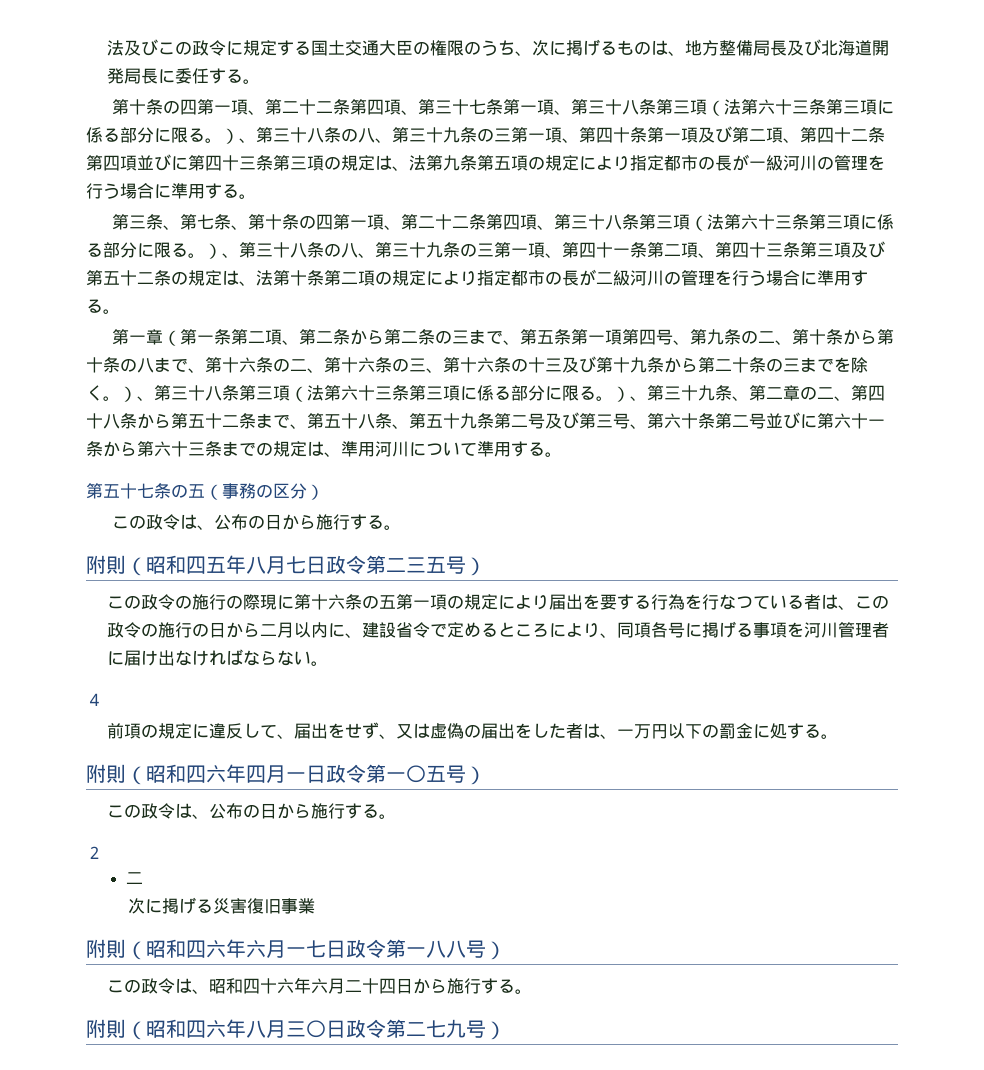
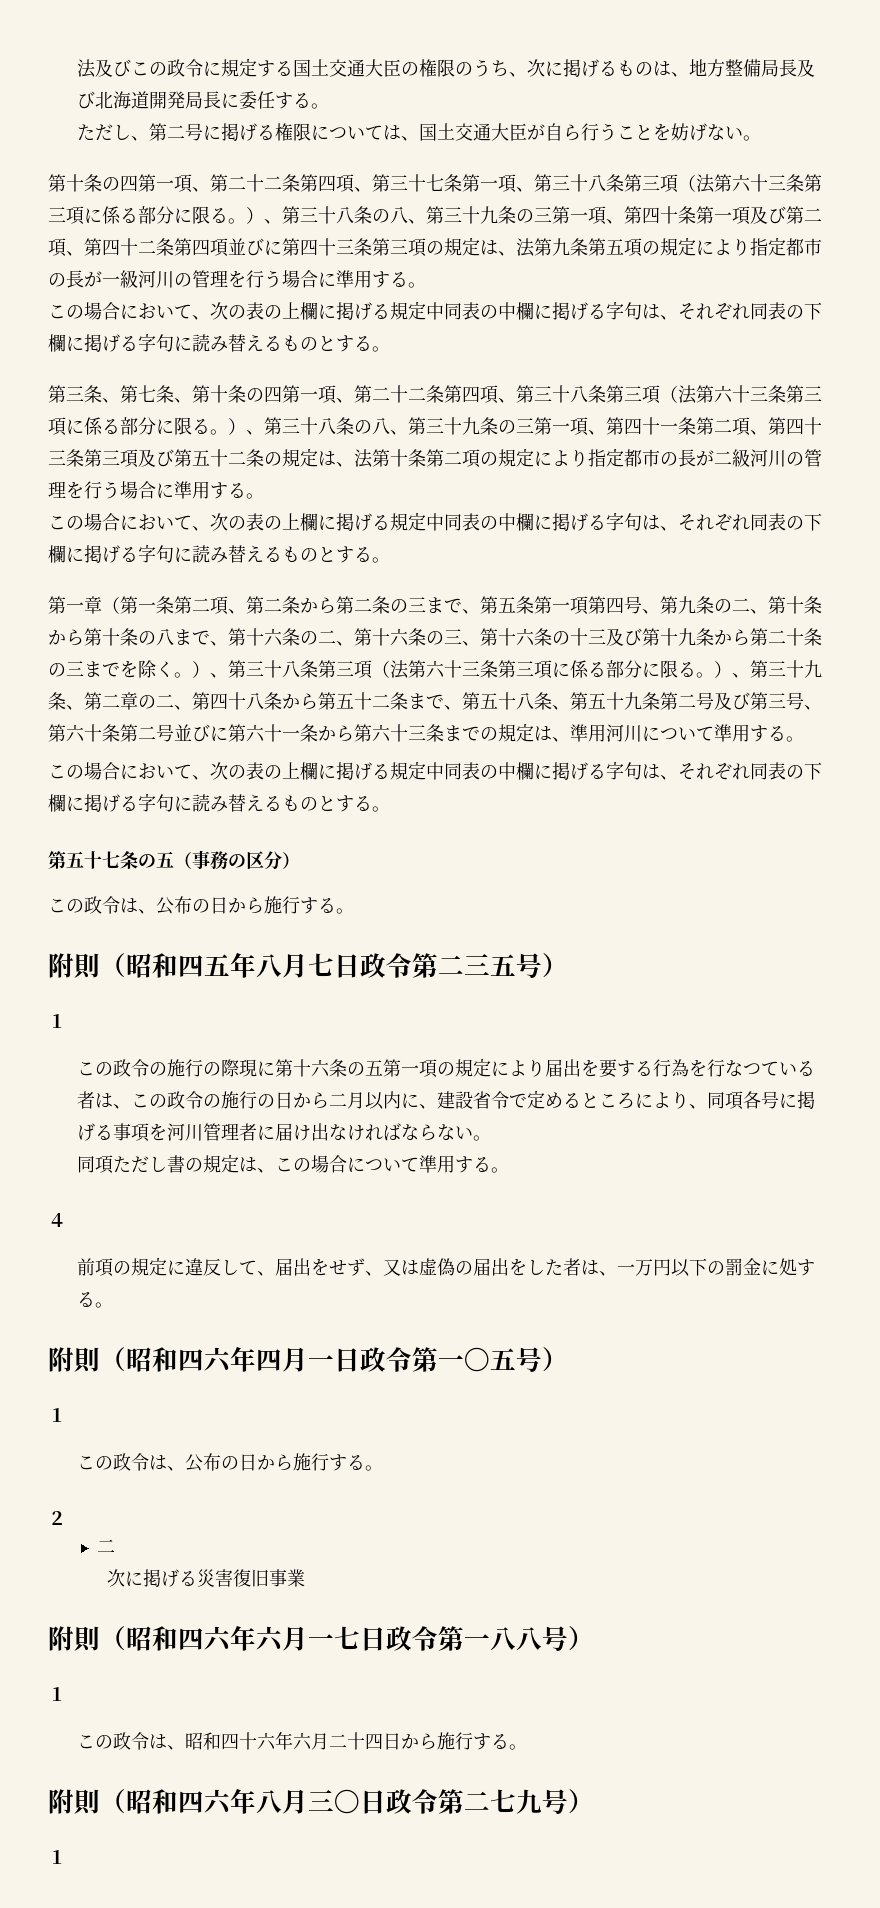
(261, 81) none -> [77,123,762,141] // ただし、第二号に掲げる権限については、国土交通大臣が自ら行うことを妨げない。
(256, 196) none -> [48,301,822,320] [48,333,390,352] // この場合において、次の表の上欄に掲げる規定中同表の中欄に掲げる字句は、それぞれ同表の下欄に掲げる字句に読み替えるものとする。
(120, 311) none -> [48,512,822,531] [48,544,390,563] // この場合において、次の表の上欄に掲げる規定中同表の中欄に掲げる字句は、それぞれ同表の下欄に掲げる字句に読み替えるものとする。
(562, 454) none -> [48,761,822,780] [48,793,390,812] // この場合において、次の表の上欄に掲げる規定中同表の中欄に掲げる字句は、それぞれ同表の下欄に掲げる字句に読み替えるものとする。
(486, 566) none -> [48,1014,66,1028] // １
(329, 663) none -> [77,1154,510,1174] // 同項ただし書の規定は、この場合について準用する。
(486, 775) none -> [48,1408,66,1422] // １
(506, 950) none -> [48,1687,66,1701] // １
(506, 1030) none -> [48,1850,66,1864] // １

